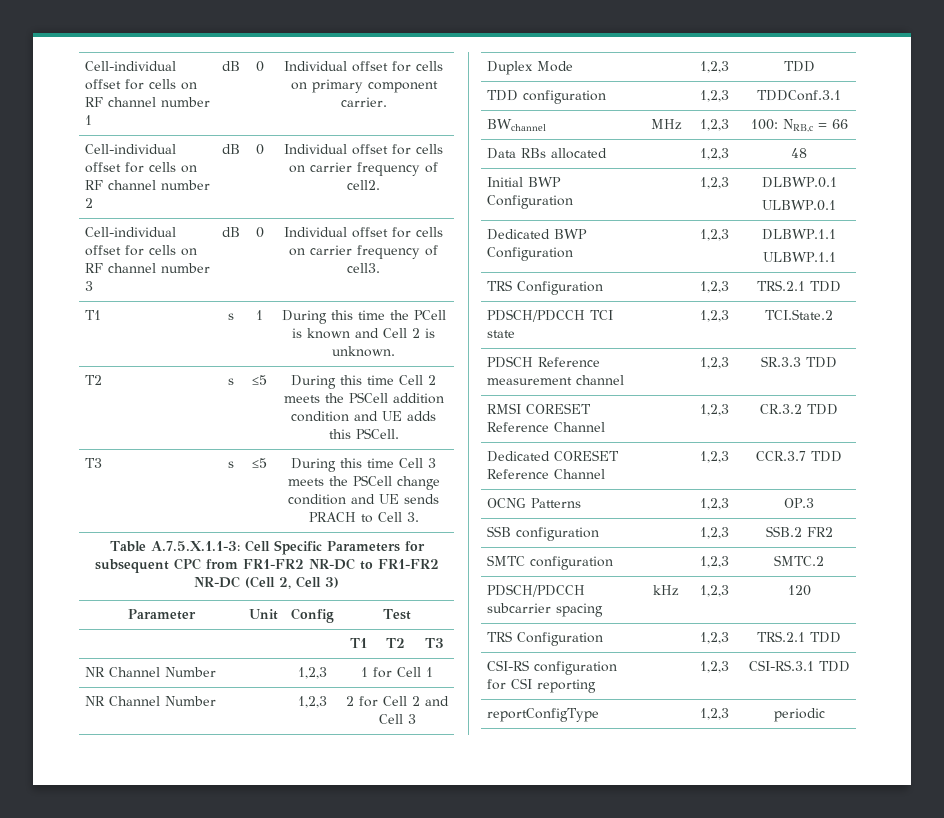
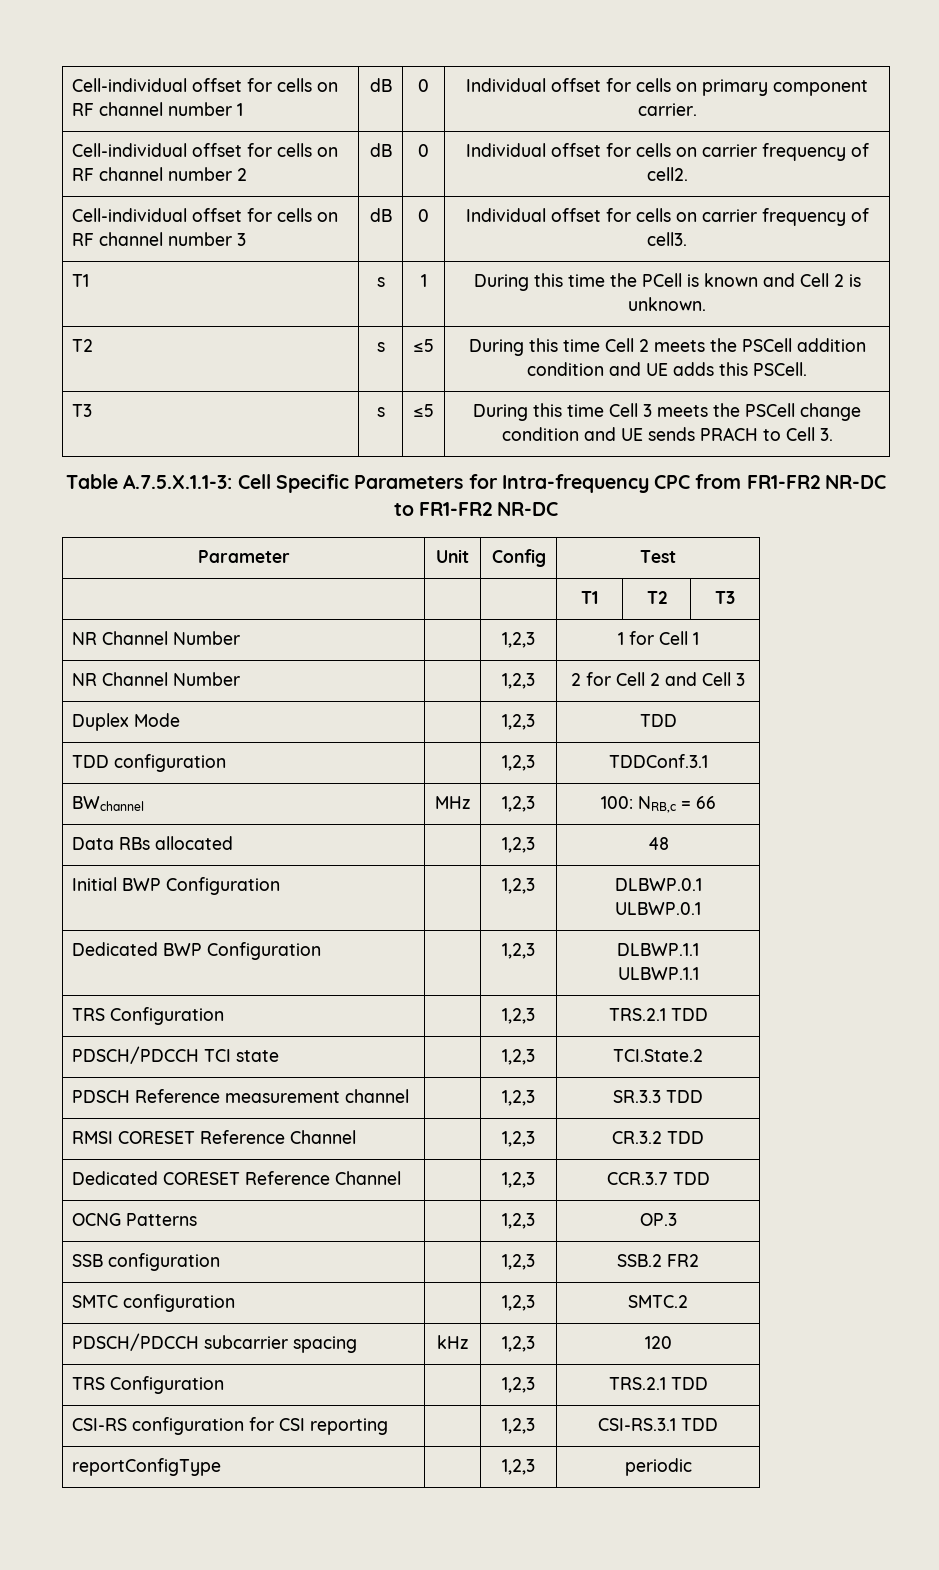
[94,559,169,573] subsequent -> [501,474,649,493] Intra-frequency
[245,576,339,589] (Cell 2, Cell 3) -> (559, 509) none

